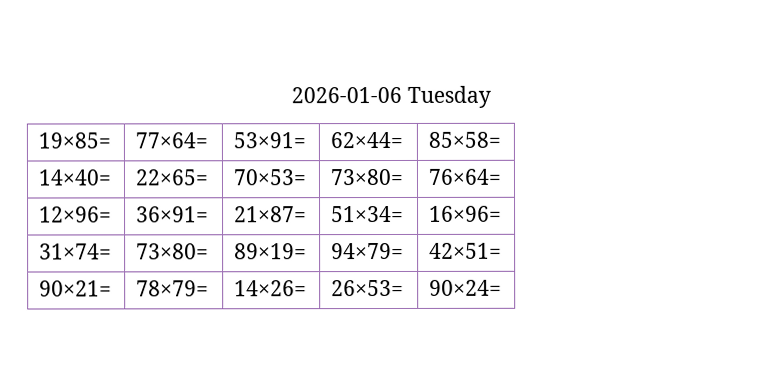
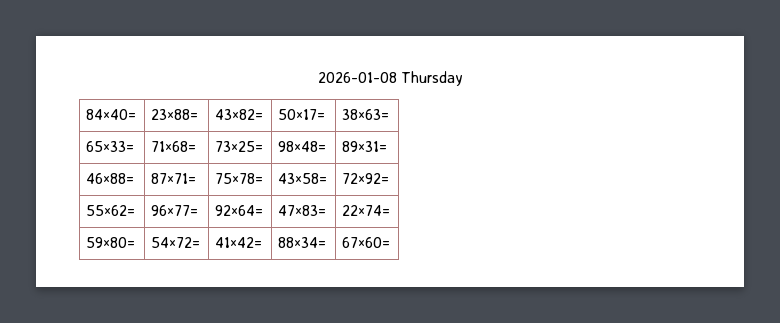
[291,85,491,108] [38,132,112,149] [135,132,209,149] [233,132,307,149] [330,131,404,149] [428,131,502,148] [38,169,112,186] [135,169,209,186] [233,169,307,186] [330,168,404,186] [428,168,502,185] [39,206,113,223] [136,206,210,223] [234,206,308,223] [331,205,405,223] [429,205,503,222] [39,243,113,260] [136,243,210,260] [234,243,308,260] [331,242,405,260] [429,242,503,259] [39,280,113,297] [136,280,210,297] [234,280,308,297] [331,279,405,297] [429,279,503,296] 2026-01-06 Tuesday // 19×85= | 77×64= | 53×91= | 62×44= | 85×58= // 14×40= | 22×65= | 70×53= | 73×80= | 76×64= // 12×96= | 36×91= | 21×87= | 51×34= | 16×96= // 31×74= | 73×80= | 89×19= | 94×79= | 42×51= // 90×21= | 78×79= | 14×26= | 26×53= | 90×24= -> [317,71,464,86] [86,109,137,120] [151,109,199,120] [215,109,264,120] [278,109,326,120] [342,109,390,120] [86,141,135,152] [151,141,197,152] [215,141,264,152] [278,141,327,152] [342,141,388,152] [86,173,135,184] [151,173,197,184] [215,173,264,184] [278,173,328,184] [342,173,390,184] [86,205,136,216] [151,205,199,216] [215,205,264,216] [278,205,327,216] [342,205,391,216] [86,237,136,248] [151,237,201,248] [215,237,263,248] [278,237,327,248] [342,237,391,248] 2026-01-08 Thursday // 84×40= | 23×88= | 43×82= | 50×17= | 38×63= // 65×33= | 71×68= | 73×25= | 98×48= | 89×31= // 46×88= | 87×71= | 75×78= | 43×58= | 72×92= // 55×62= | 96×77= | 92×64= | 47×83= | 22×74= // 59×80= | 54×72= | 41×42= | 88×34= | 67×60=

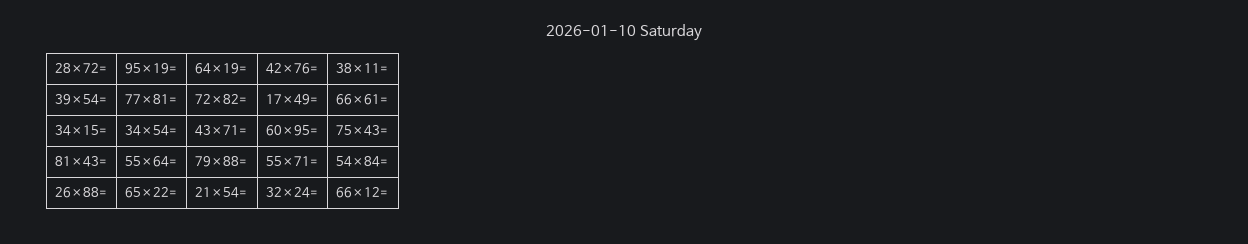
[317,71,464,86] [86,109,137,120] [151,109,199,120] [215,109,264,120] [278,109,326,120] [342,109,390,120] [86,141,135,152] [151,141,197,152] [215,141,264,152] [278,141,327,152] [342,141,388,152] [86,173,135,184] [151,173,197,184] [215,173,264,184] [278,173,328,184] [342,173,390,184] [86,205,136,216] [151,205,199,216] [215,205,264,216] [278,205,327,216] [342,205,391,216] [86,237,136,248] [151,237,201,248] [215,237,263,248] [278,237,327,248] [342,237,391,248] 2026-01-08 Thursday // 84×40= | 23×88= | 43×82= | 50×17= | 38×63= // 65×33= | 71×68= | 73×25= | 98×48= | 89×31= // 46×88= | 87×71= | 75×78= | 43×58= | 72×92= // 55×62= | 96×77= | 92×64= | 47×83= | 22×74= // 59×80= | 54×72= | 41×42= | 88×34= | 67×60= -> [546,24,702,41] [54,63,107,73] [124,63,177,74] [194,63,247,74] [265,63,318,74] [335,63,388,73] [54,94,107,105] [124,94,177,104] [194,94,247,104] [265,94,318,105] [335,94,388,105] [54,125,107,136] [124,125,177,136] [194,125,247,136] [265,125,318,136] [335,125,388,136] [54,156,107,167] [124,156,177,167] [194,156,247,167] [265,156,318,166] [335,156,388,167] [54,187,107,198] [124,187,177,198] [194,187,247,198] [265,187,318,198] [335,187,388,198] 2026-01-10 Saturday // 28×72= | 95×19= | 64×19= | 42×76= | 38×11= // 39×54= | 77×81= | 72×82= | 17×49= | 66×61= // 34×15= | 34×54= | 43×71= | 60×95= | 75×43= // 81×43= | 55×64= | 79×88= | 55×71= | 54×84= // 26×88= | 65×22= | 21×54= | 32×24= | 66×12=

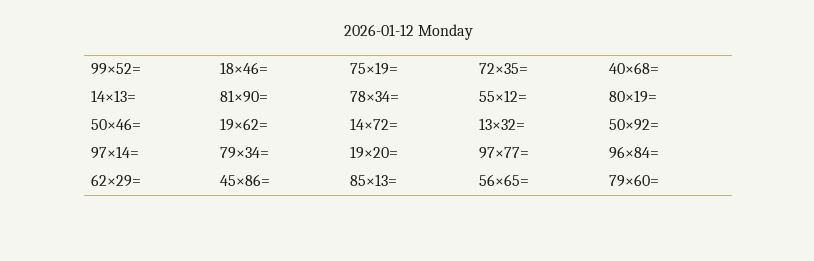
[546,24,702,41] [54,63,107,73] [124,63,177,74] [194,63,247,74] [265,63,318,74] [335,63,388,73] [54,94,107,105] [124,94,177,104] [194,94,247,104] [265,94,318,105] [335,94,388,105] [54,125,107,136] [124,125,177,136] [194,125,247,136] [265,125,318,136] [335,125,388,136] [54,156,107,167] [124,156,177,167] [194,156,247,167] [265,156,318,166] [335,156,388,167] [54,187,107,198] [124,187,177,198] [194,187,247,198] [265,187,318,198] [335,187,388,198] 2026-01-10 Saturday // 28×72= | 95×19= | 64×19= | 42×76= | 38×11= // 39×54= | 77×81= | 72×82= | 17×49= | 66×61= // 34×15= | 34×54= | 43×71= | 60×95= | 75×43= // 81×43= | 55×64= | 79×88= | 55×71= | 54×84= // 26×88= | 65×22= | 21×54= | 32×24= | 66×12= -> [343,24,474,40] [91,63,142,75] [220,62,269,74] [350,62,399,75] [479,63,529,74] [609,62,660,74] [91,90,137,102] [220,90,269,103] [350,91,400,102] [479,90,528,102] [609,90,658,103] [91,118,142,130] [220,118,269,131] [350,118,399,130] [479,118,526,130] [609,119,660,131] [91,146,140,159] [220,147,270,159] [350,146,399,159] [479,147,530,159] [609,146,660,159] [91,174,142,187] [220,174,271,186] [350,174,398,186] [479,174,530,186] [609,174,660,187] 2026-01-12 Monday // 99×52= | 18×46= | 75×19= | 72×35= | 40×68= // 14×13= | 81×90= | 78×34= | 55×12= | 80×19= // 50×46= | 19×62= | 14×72= | 13×32= | 50×92= // 97×14= | 79×34= | 19×20= | 97×77= | 96×84= // 62×29= | 45×86= | 85×13= | 56×65= | 79×60=

